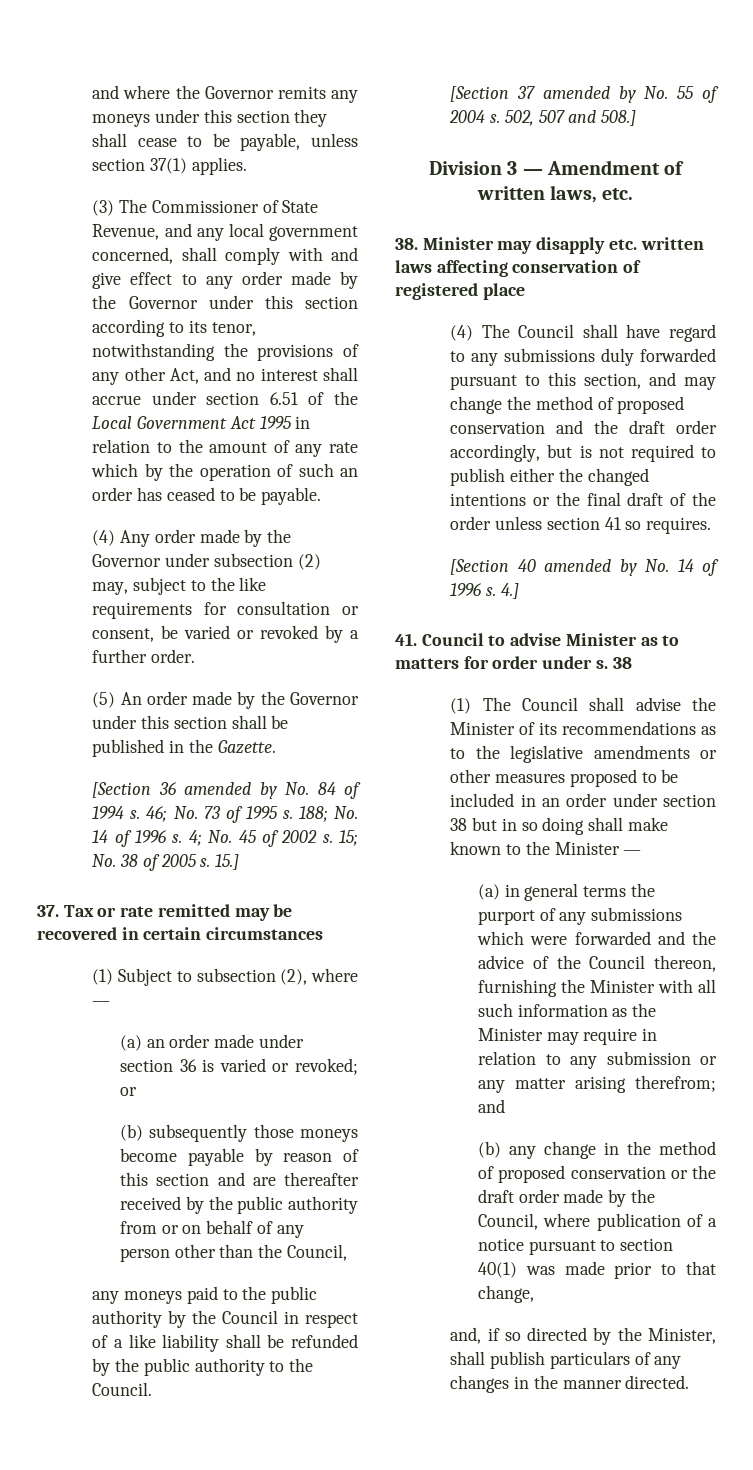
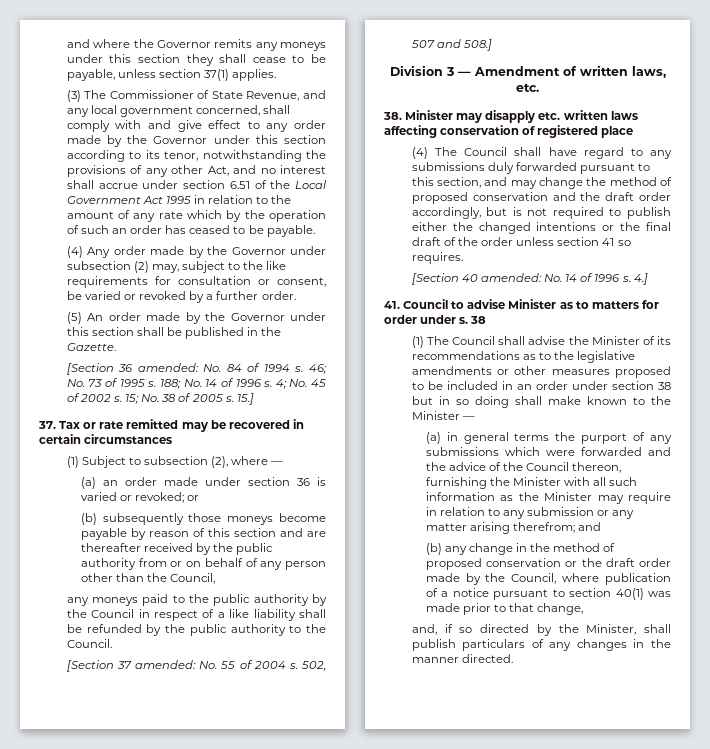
[184,782,277,799] amended by -> [137,363,199,372] amended:
[542,86,636,103] amended by -> [135,660,197,669] amended:
[544,559,637,576] amended by -> [481,273,543,282] amended:

